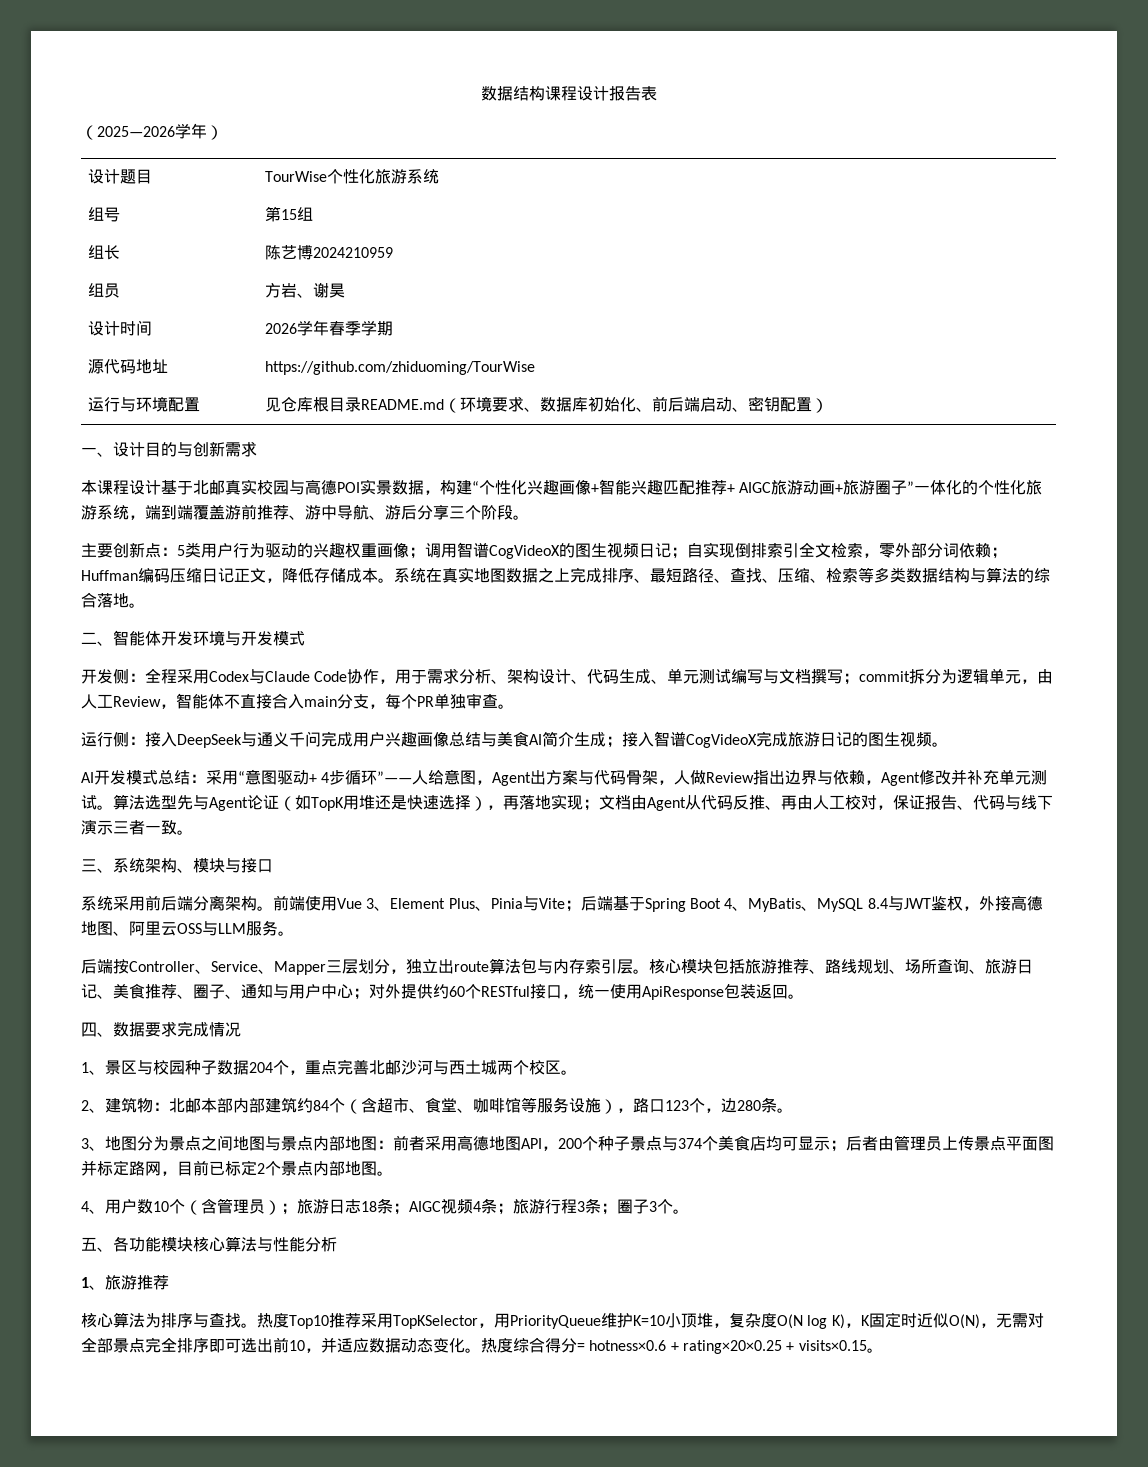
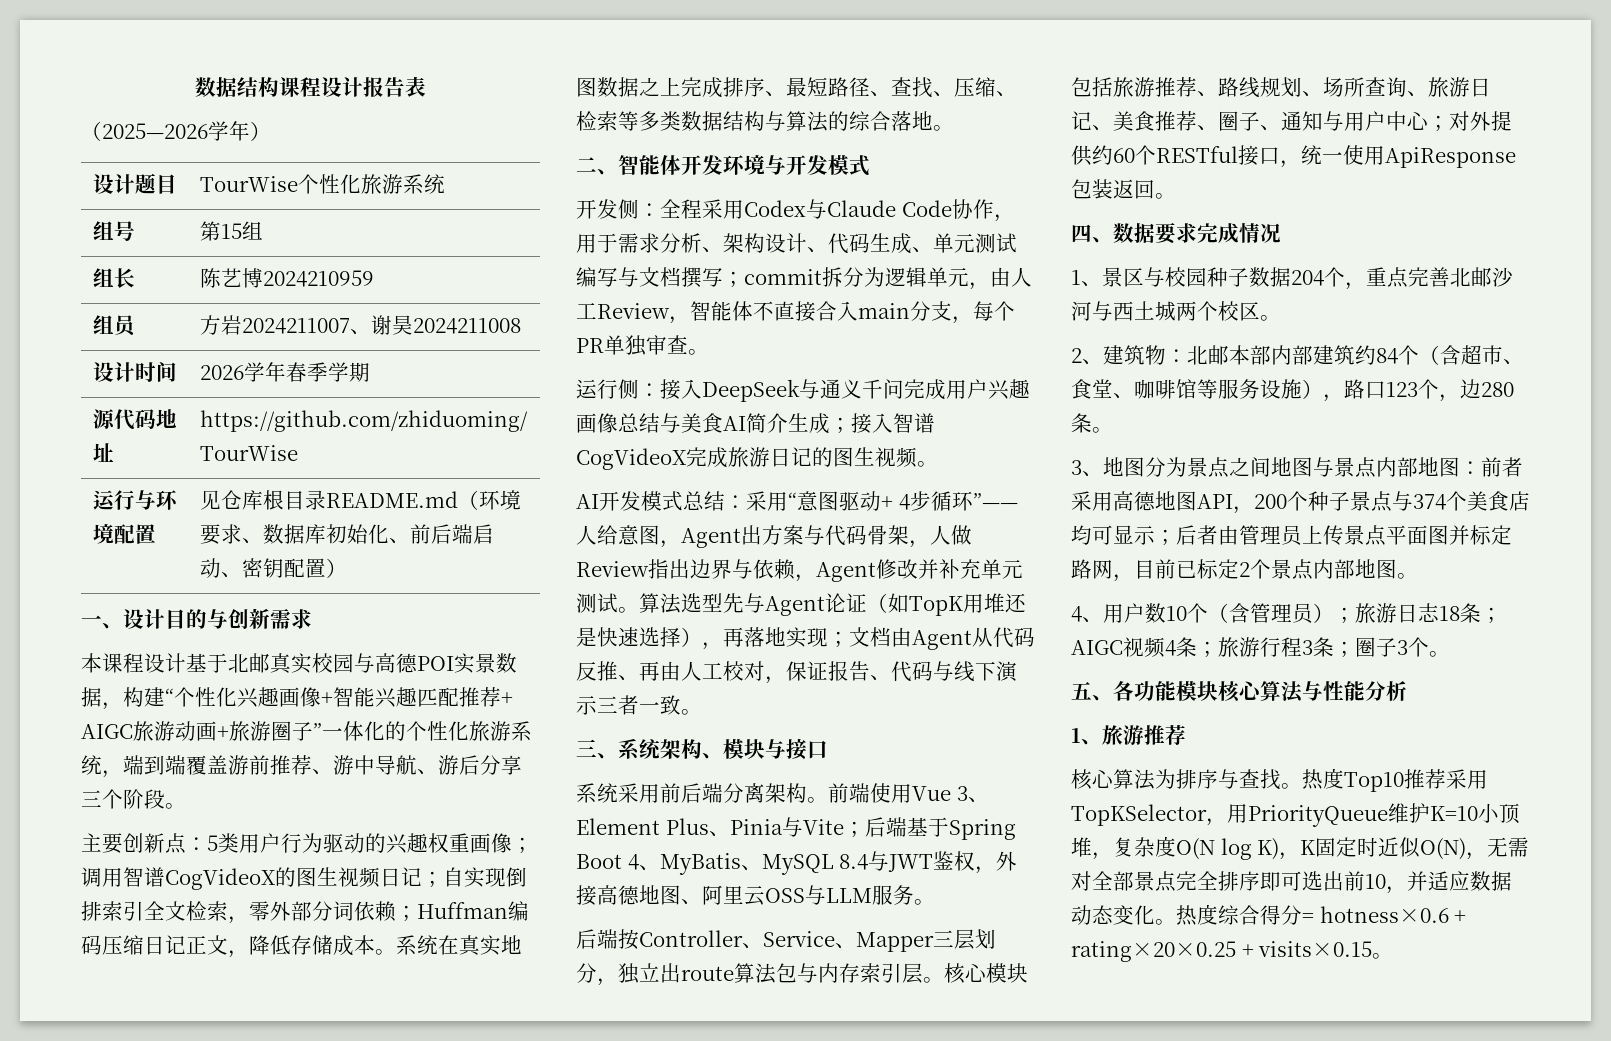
(297, 290) none -> [241,318,350,334] 2024211007
(345, 290) none -> [412,318,521,334] 2024211008

